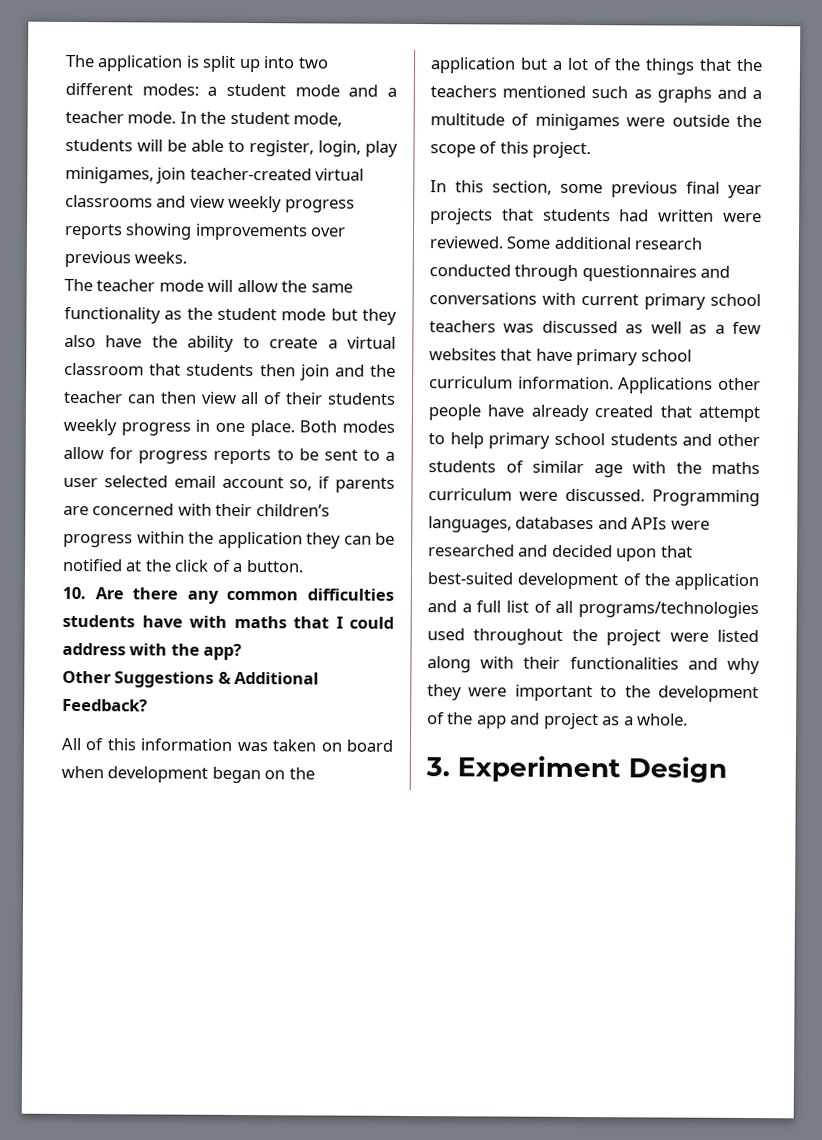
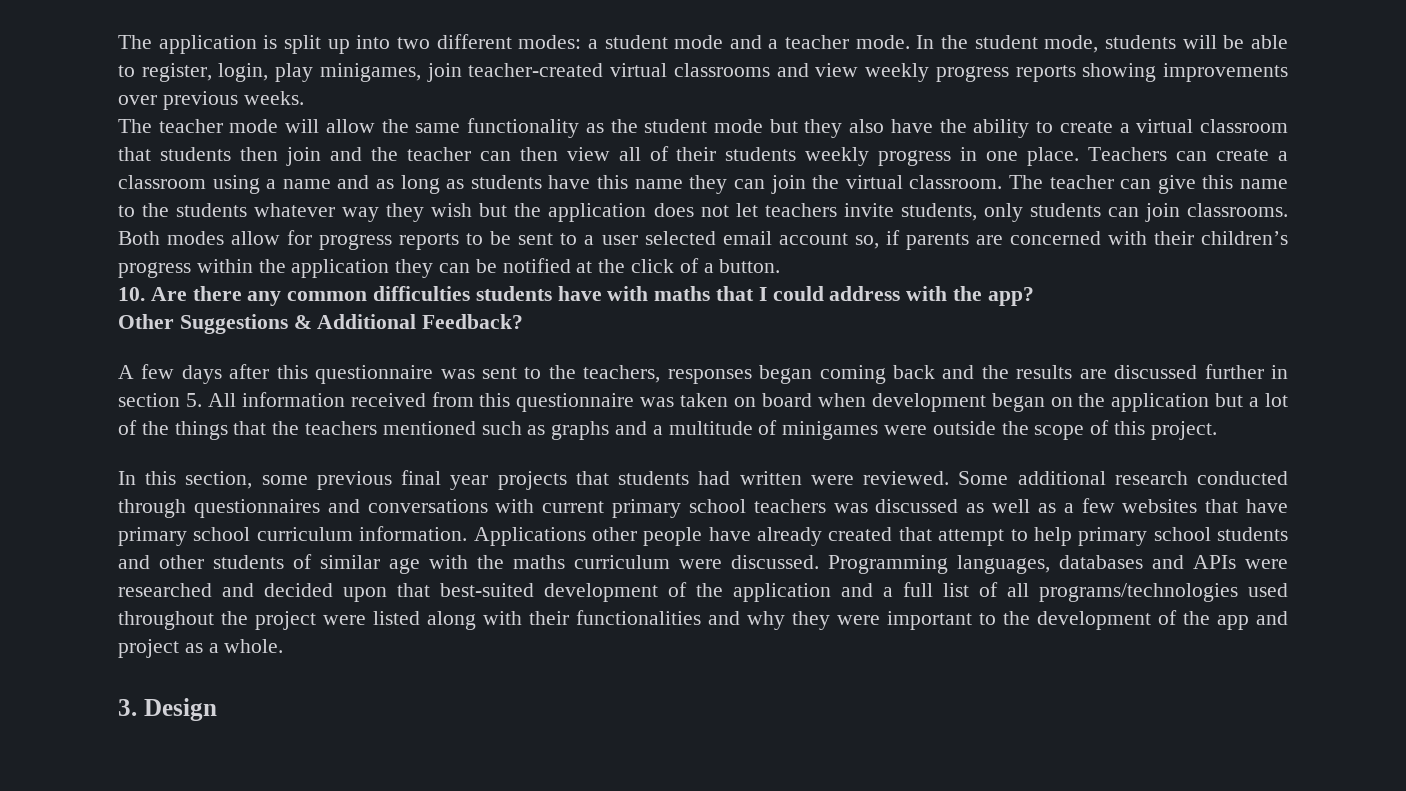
(295, 428) none -> [1088,147,1289,161] [118,175,1288,194] [118,203,1288,222] Teachers can create a classroom using a name and as long as students have this name they can join the virtual classroom. The teacher can give this name to the students whatever way they wish but the application does not let teachers invite students, only students can join classrooms.
[61,737,233,751] All of this information -> [118,364,1288,384] [118,392,635,412] A few days after this questionnaire was sent to the teachers, responses began coming back and the results are discussed further in section 5. All information received from this questionnaire
[457,755,621,783] Experiment -> (137, 707) none

